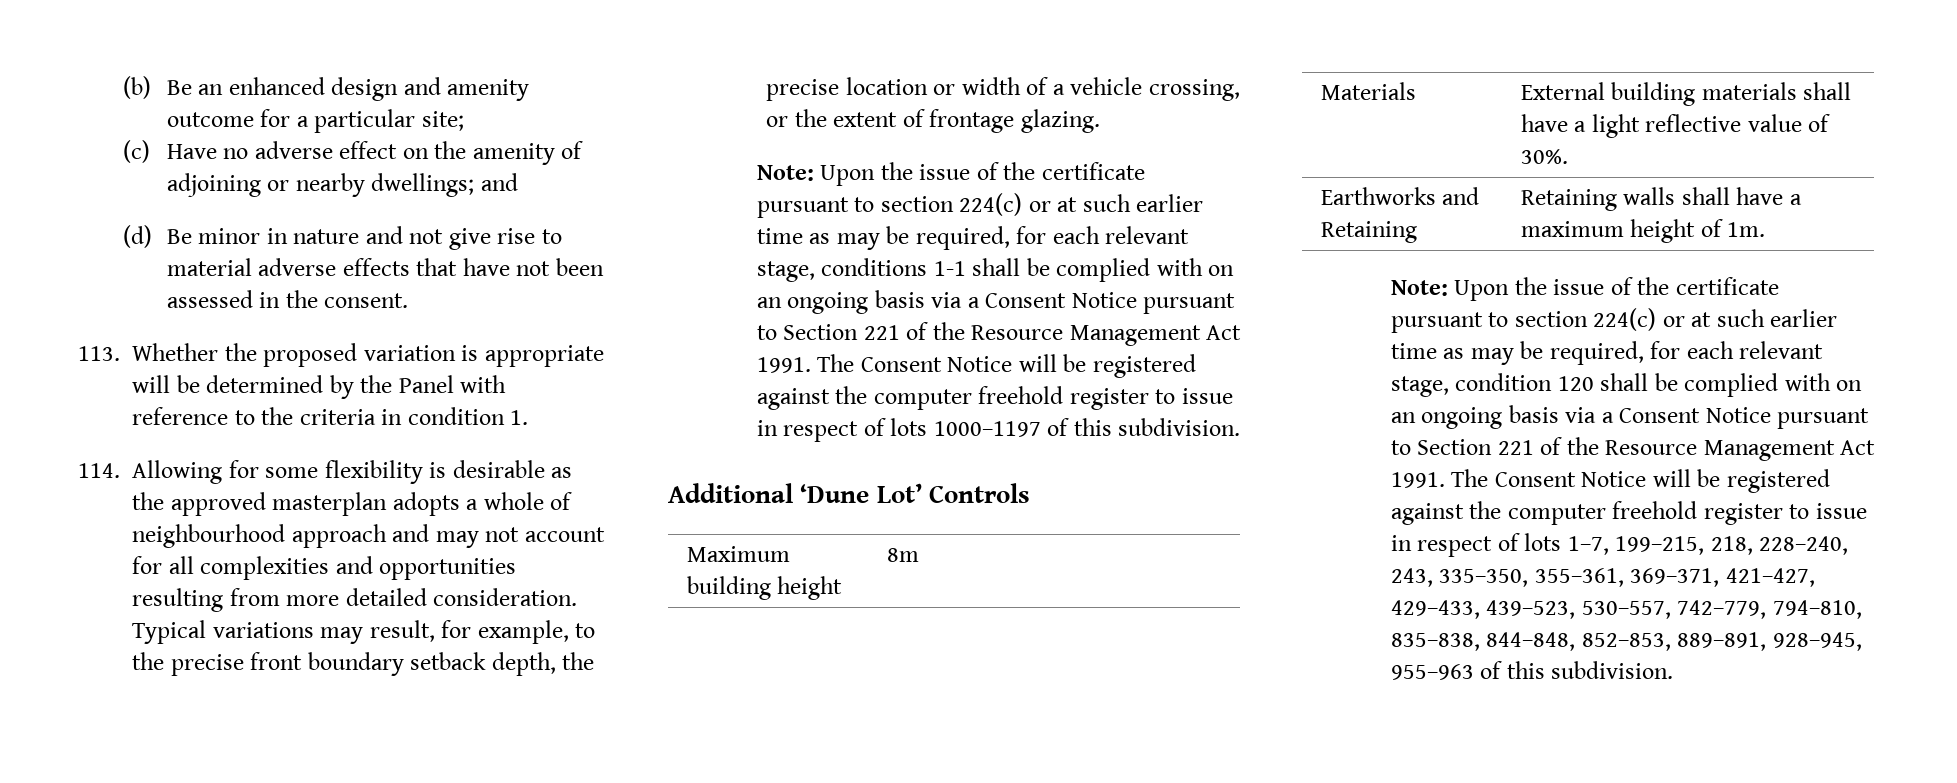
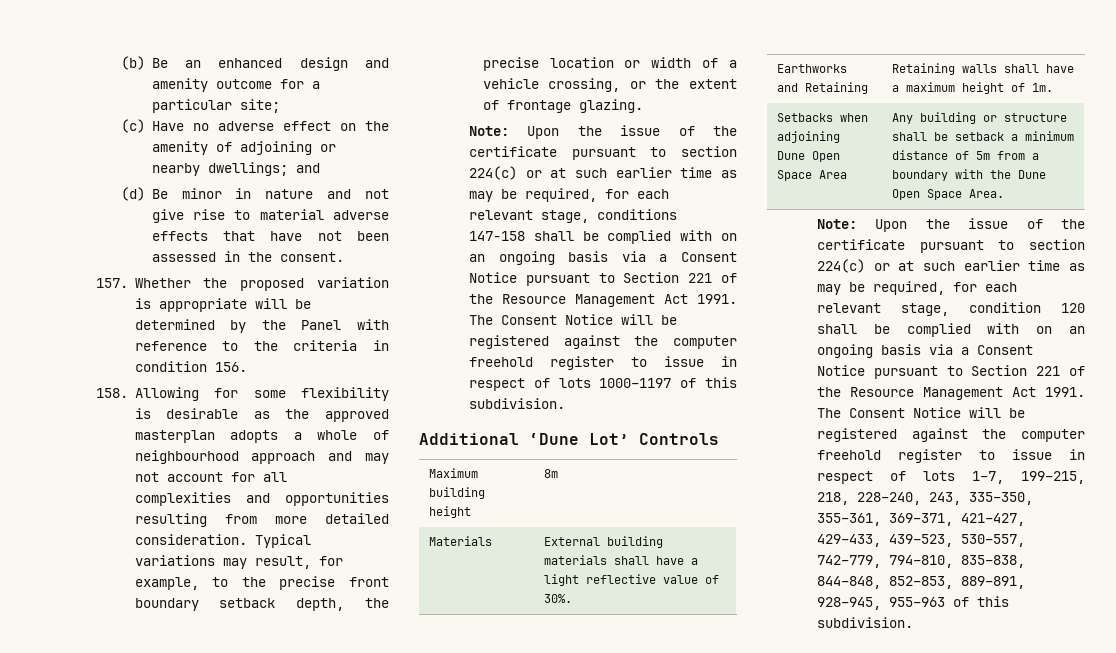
[78,346,121,361] 113. -> [95,278,128,288] 157.
[510,410,529,425] [78,463,121,478] 1. // 114. -> [214,362,247,372] [95,388,128,398] 156. // 158.
[933,261,966,276] 1-1 -> [468,231,525,241] 147-158
(1766, 229) none -> [776,113,868,122] [776,131,840,143] [776,151,840,162] [776,170,847,181] [891,112,1067,124] [891,131,1074,141] [891,150,1039,160] [891,169,1046,181] [891,189,1004,200] // Setbacks when adjoining Dune Open Space Area | Any building or structure shall be setback a minimum distance of 5m from a boundary with the Dune Open Space Area.

